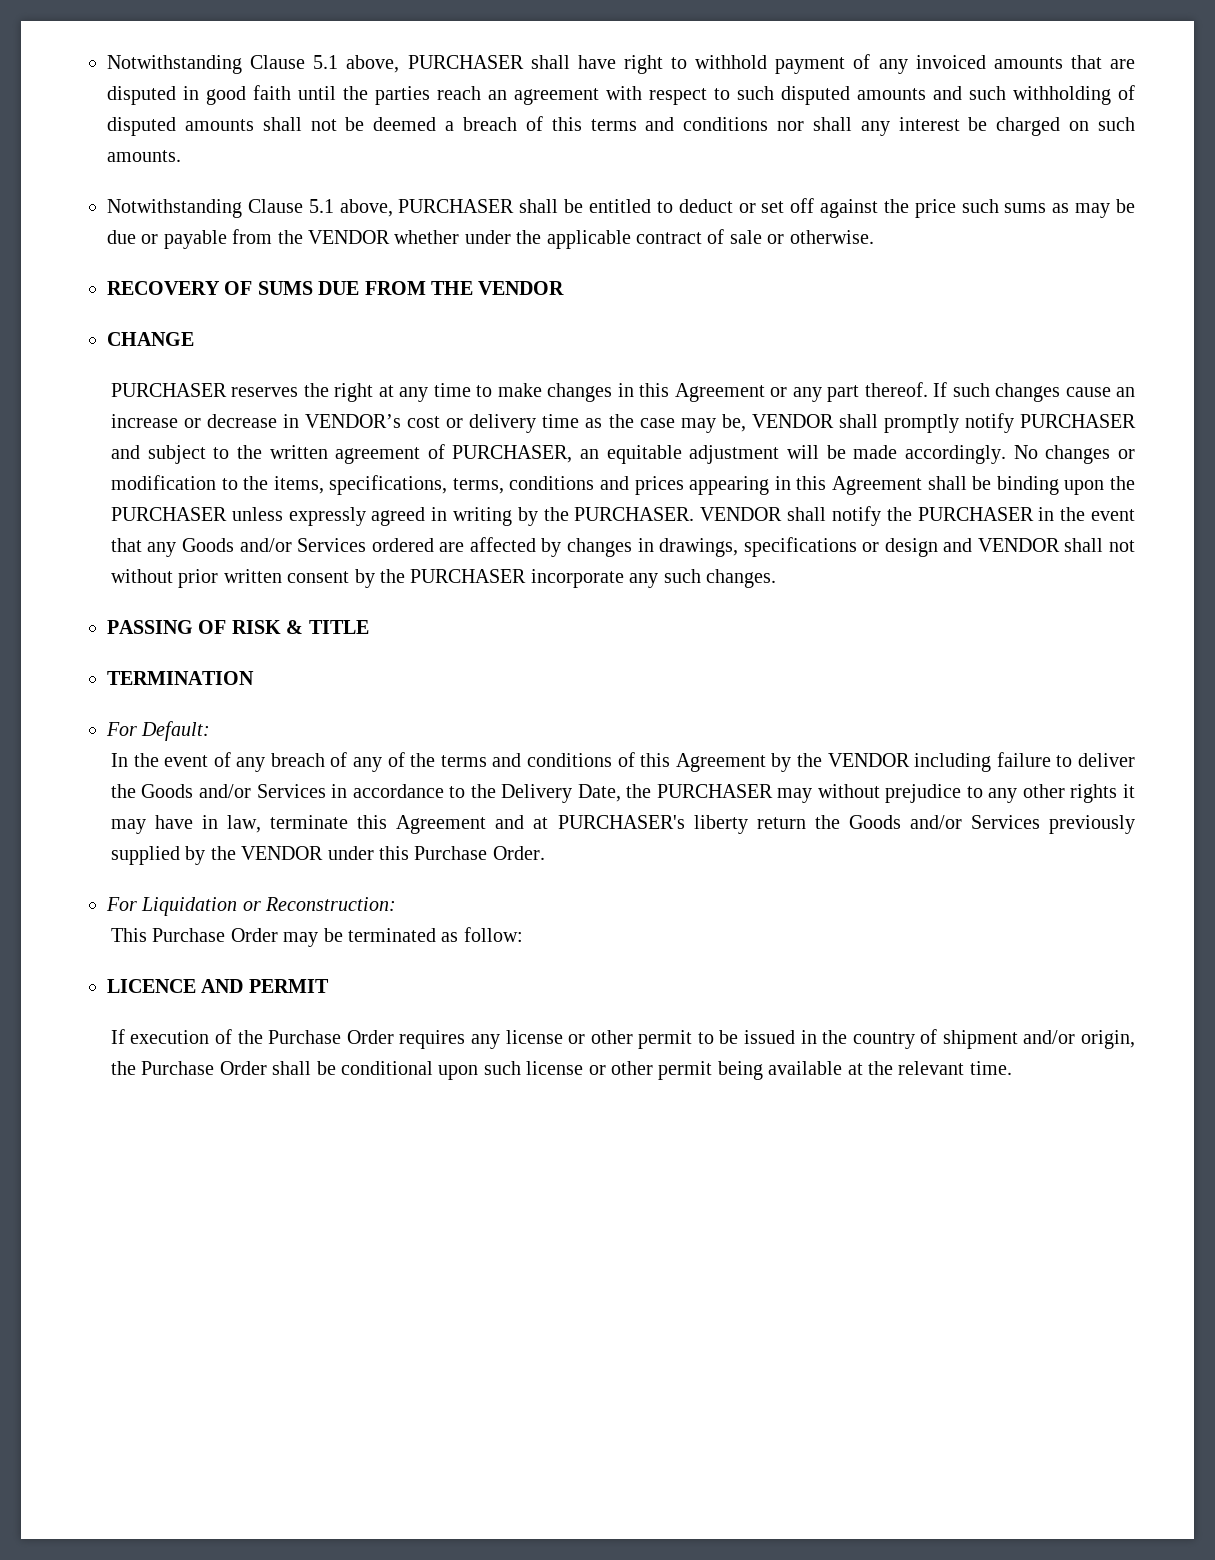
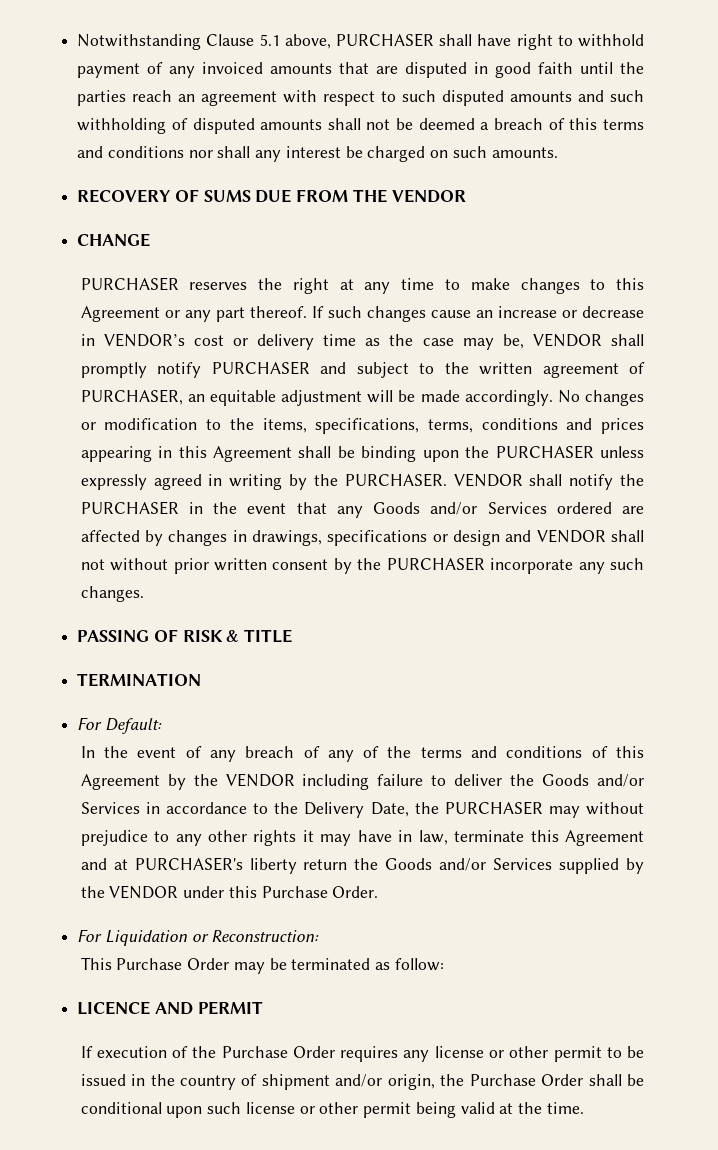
[107,198,1136,218] [107,229,874,249] // Notwithstanding Clause 5.1 above, PURCHASER shall be entitled to deduct or set off against the price such sums as may be due or payable from the VENDOR whether under the applicable contract of sale or otherwise. -> (558, 152) none
[617,383,634,397] in -> [590,279,606,290] to
[1049,815,1135,834] previously -> (553, 864) none
[768,1061,843,1075] available -> [460,1102,495,1114] valid
[898,1061,965,1075] relevant -> (542, 1108) none

